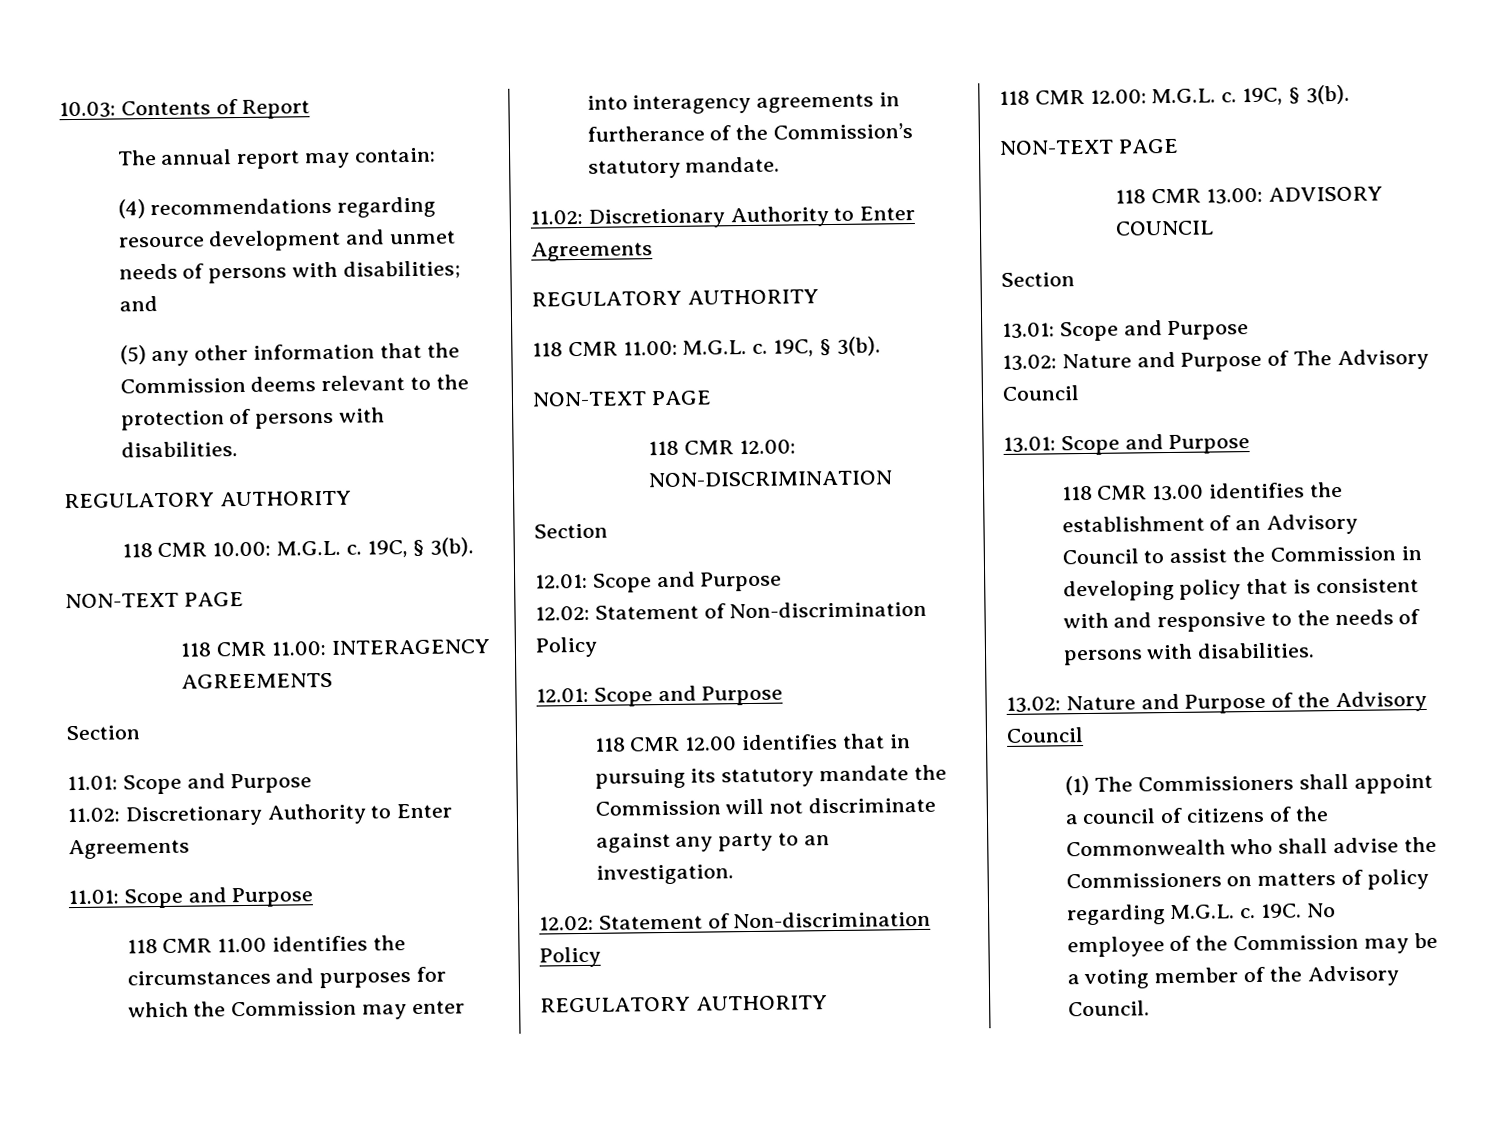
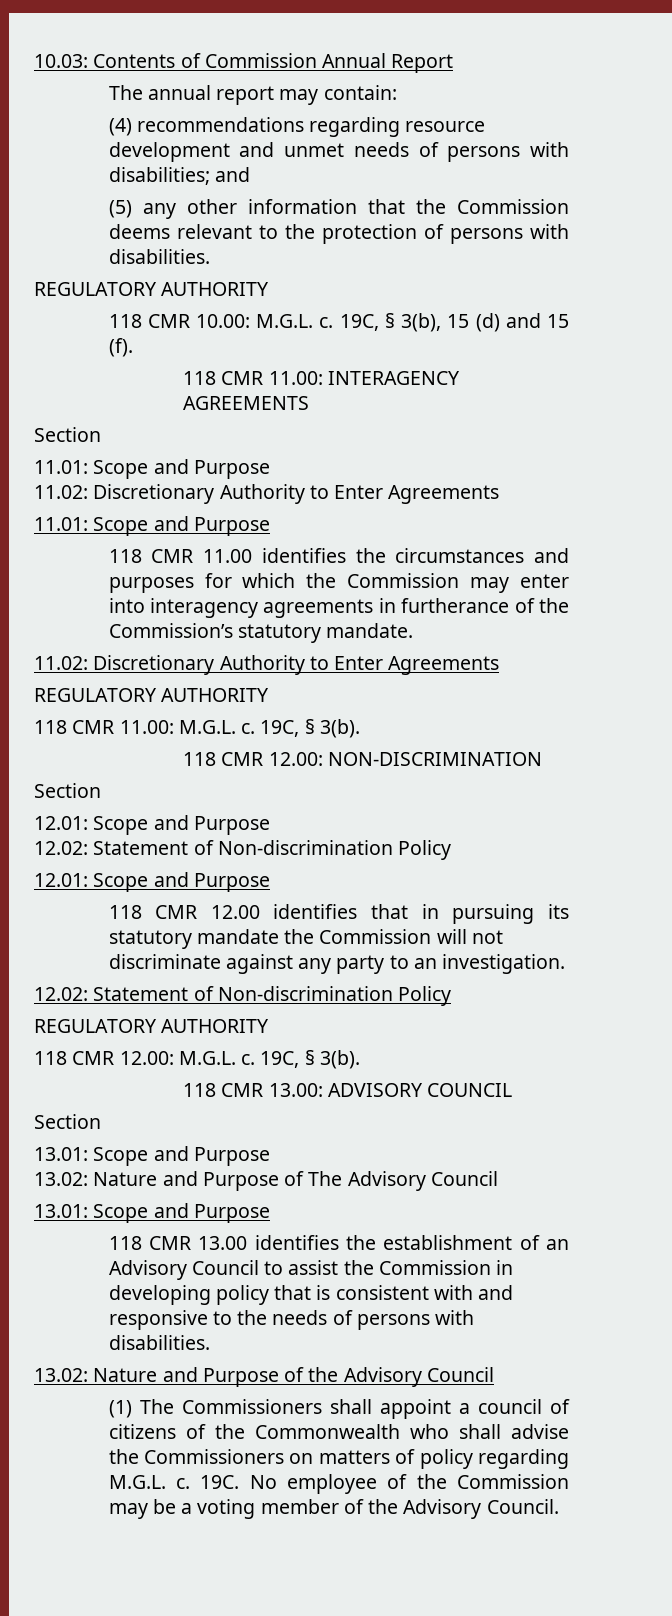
(238, 107) none -> [204,53,387,68] Commission Annual
[430,537,475,557] [65,592,244,609] 3(b). // NON-TEXT PAGE -> [401,313,569,332] [108,338,133,357] 3(b), 15 (d) and 15 (f).
[532,390,712,407] // NON-TEXT PAGE -> (360, 728) none
[999,138,1179,155] // NON-TEXT PAGE -> (360, 1059) none

